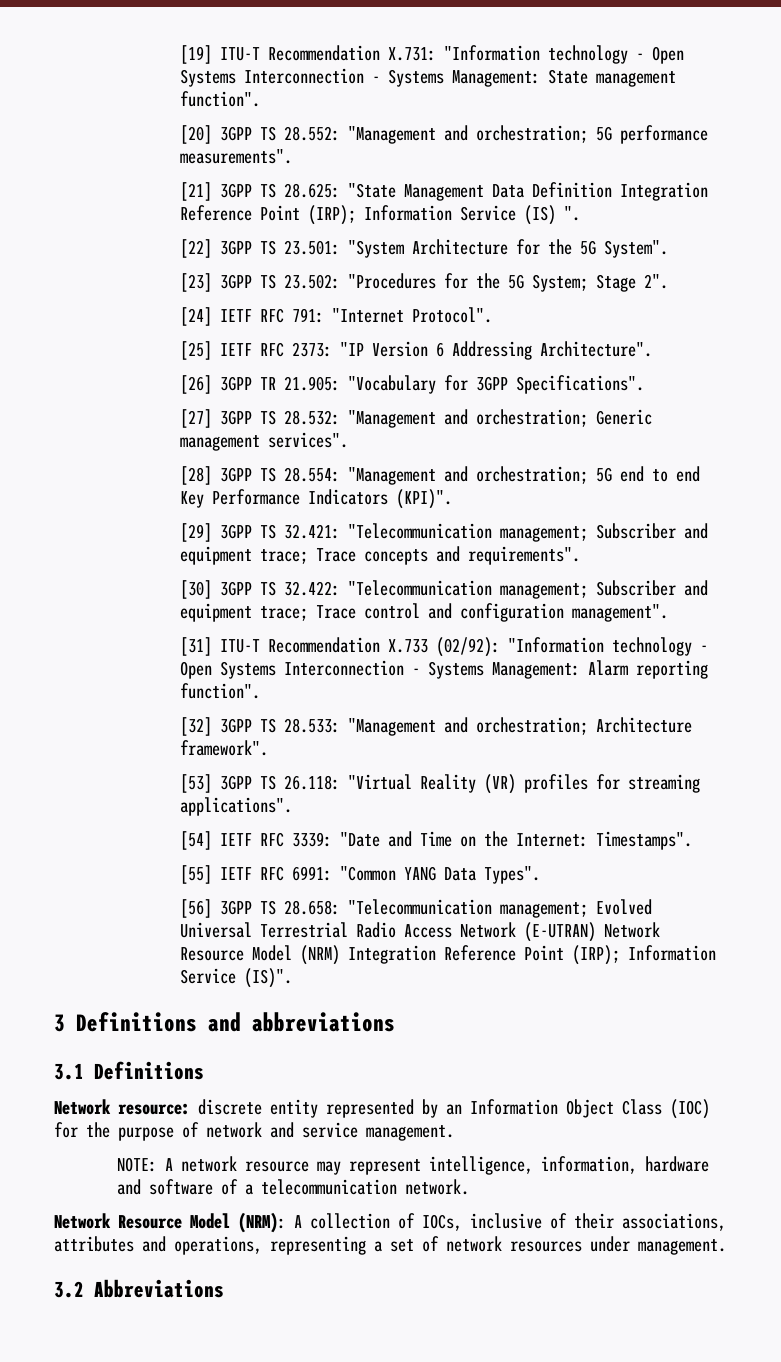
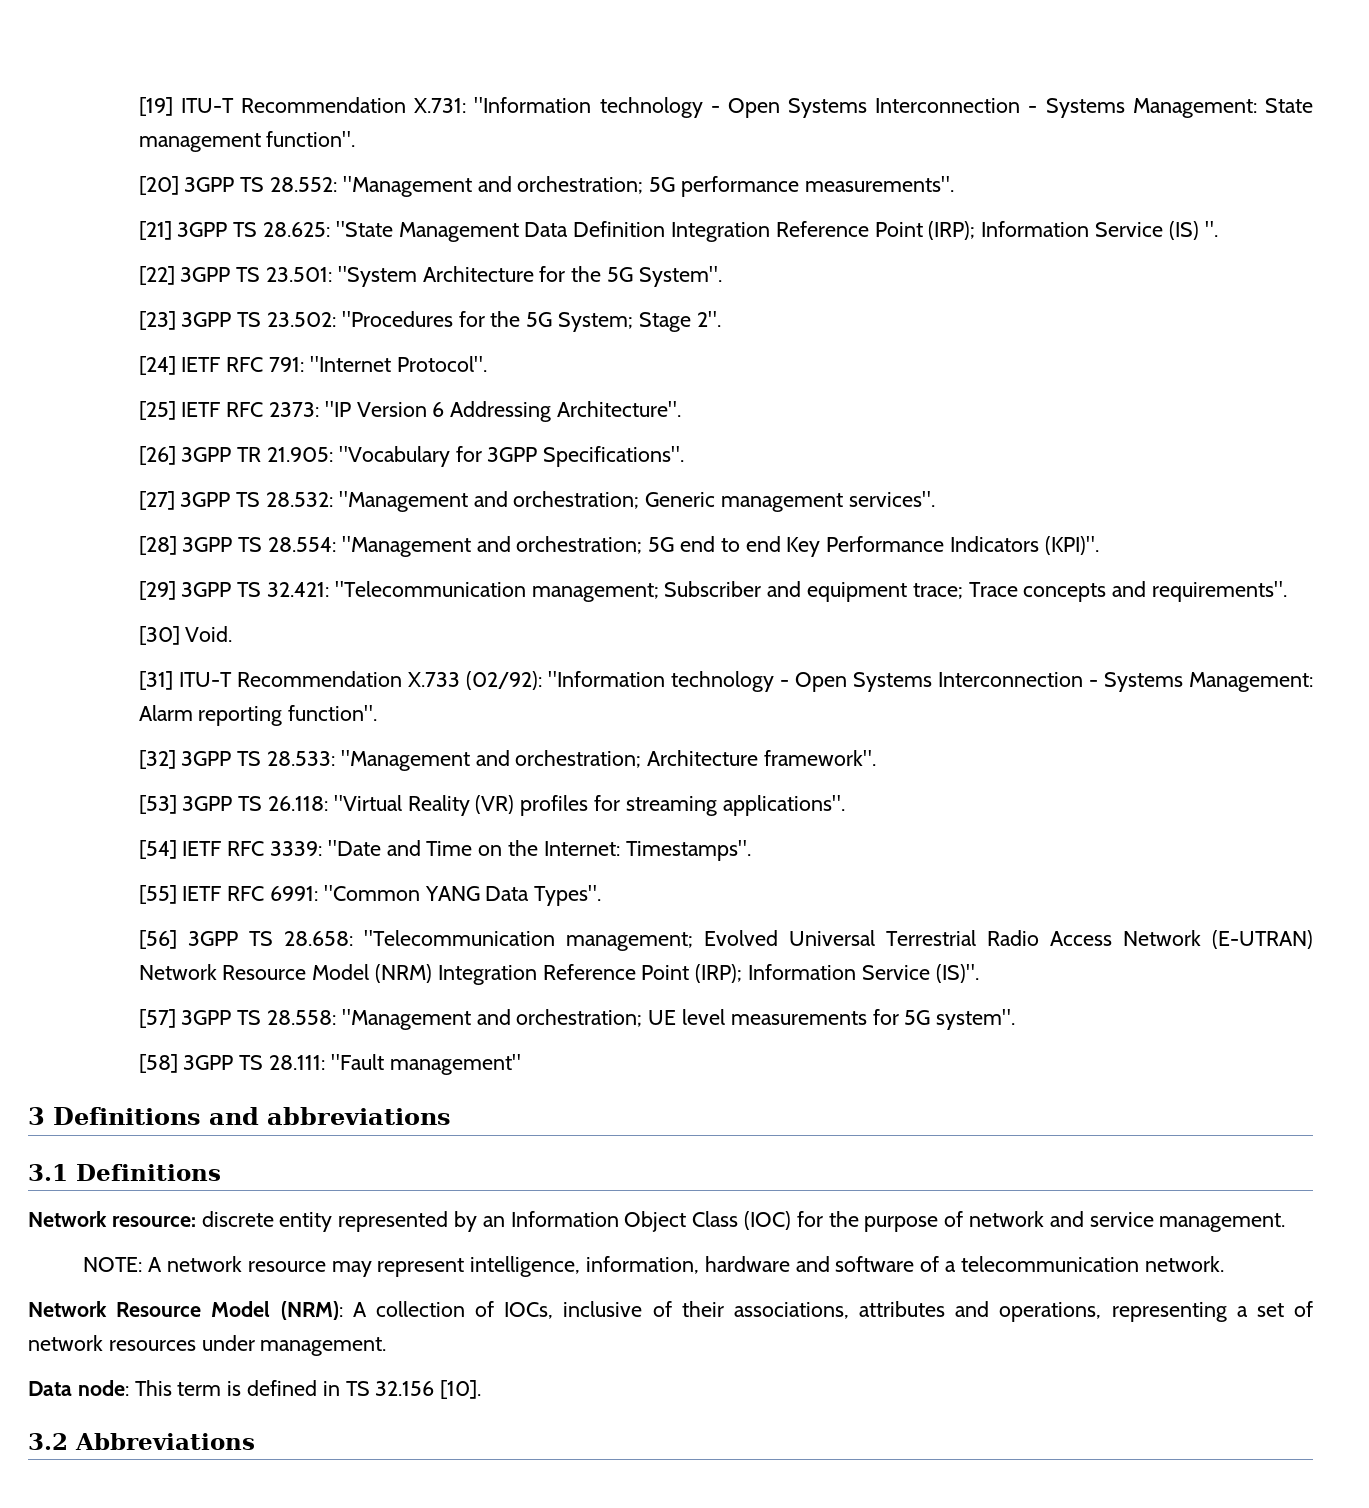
[219,580,708,599] [179,603,668,622] 3GPP TS 32.422: "Telecommunication management; Subscriber and equipment trace; Trace control and configuration management". -> [185,626,233,642] Void.
(292, 978) none -> [138,1009,1016,1030] [138,1054,521,1075] // [57] 3GPP TS 28.558: "Management and orchestration; UE level measurements for 5G system". // [58] 3GPP TS 28.111: "Fault management"
(726, 1247) none -> [28,1380,482,1399] // Data node: This term is defined in TS 32.156 [10].

